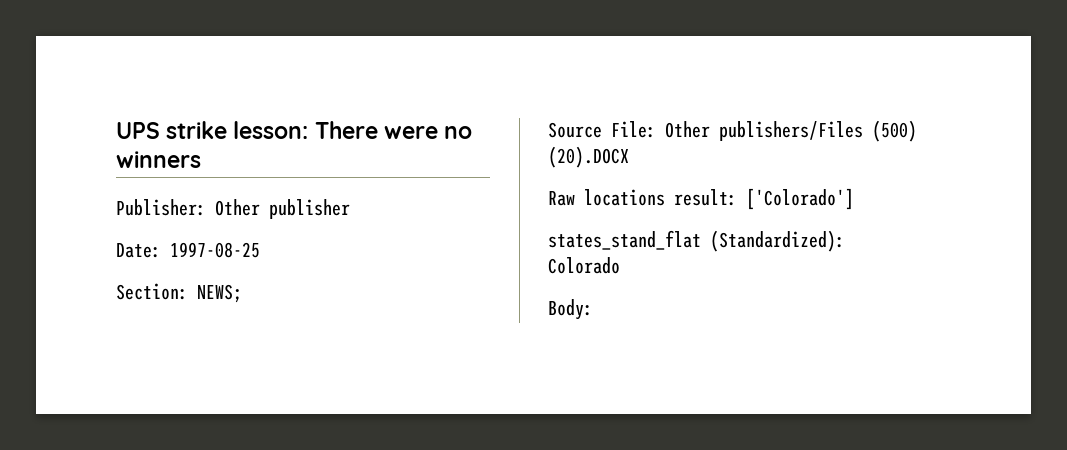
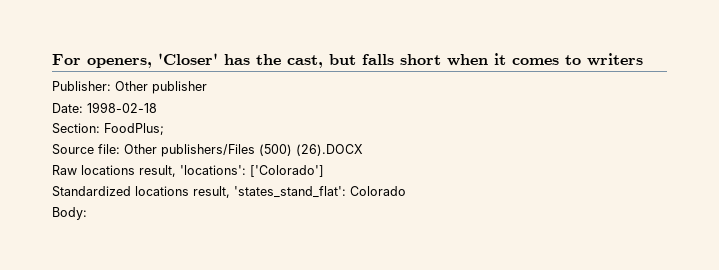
[116,121,473,139] [116,151,201,168] UPS strike lesson: There were no winners -> [52,53,643,68] For openers, 'Closer' has the cast, but falls short when it comes to writers
[170,242,260,258] 1997-08-25 -> [87,102,157,113] 1998-02-18
[197,284,242,303] NEWS; -> [104,123,164,135] FoodPlus;
[611,121,656,138] File: -> [98,144,120,154] file:
[548,146,629,168] (20).DOCX -> [296,144,363,156] (26).DOCX
[674,189,737,206] result: -> [139,165,246,177] result, 'locations':
[548,230,845,252] states_stand_flat (Standardized): -> [52,186,346,198] Standardized locations result, 'states_stand_flat':

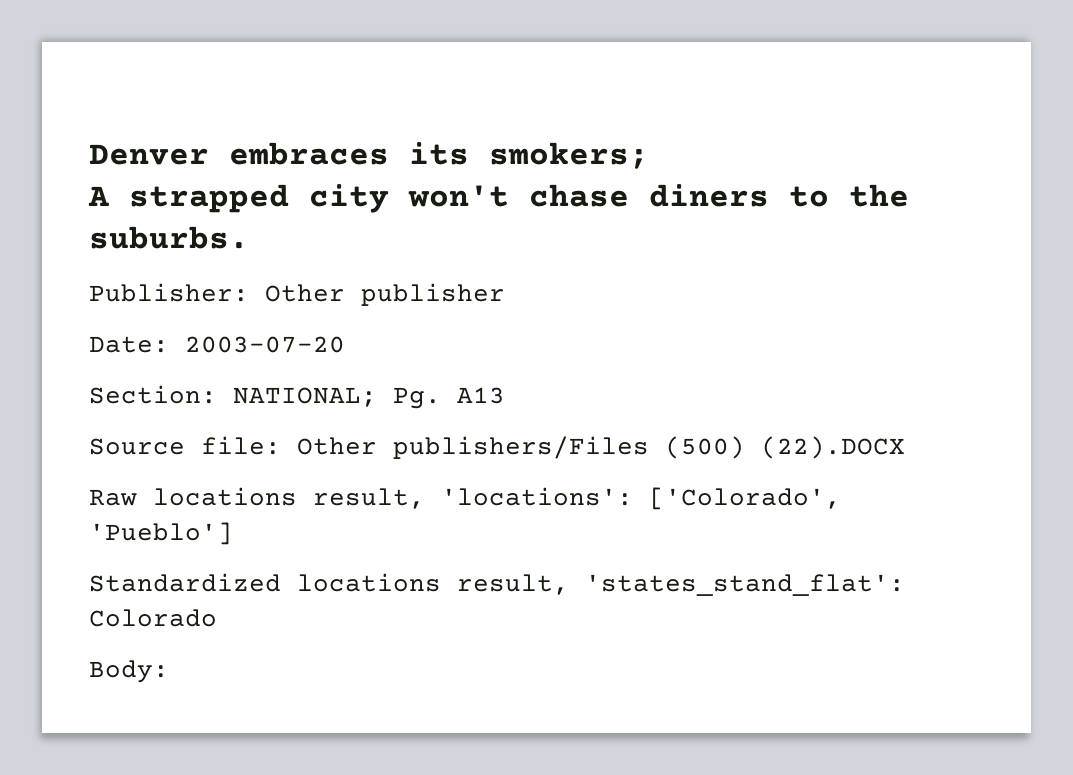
[52,53,643,68] For openers, 'Closer' has the cast, but falls short when it comes to writers -> [89,142,649,169] [88,184,909,213] [89,226,249,249] Denver embraces its smokers; // A strapped city won't chase diners to the suburbs.
[87,102,157,113] 1998-02-18 -> [185,336,345,353] 2003-07-20
[104,123,164,135] FoodPlus; -> [233,387,505,409] NATIONAL; Pg. A13
[296,144,363,156] (26).DOCX -> [761,436,905,459] (22).DOCX
[250,165,324,177] ['Colorado'] -> [649,487,841,510] [89,522,233,545] ['Colorado', 'Pueblo']

